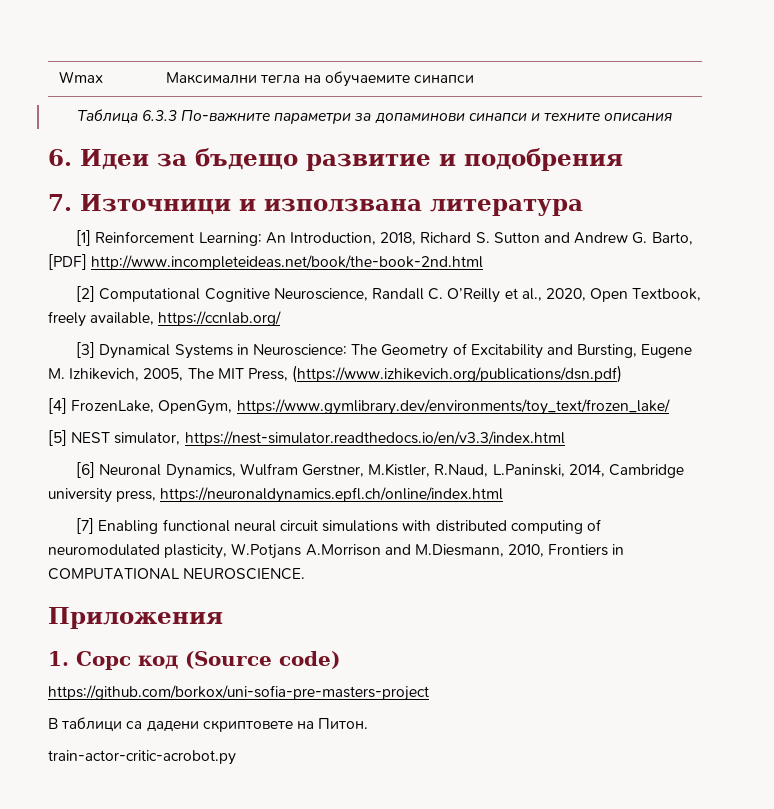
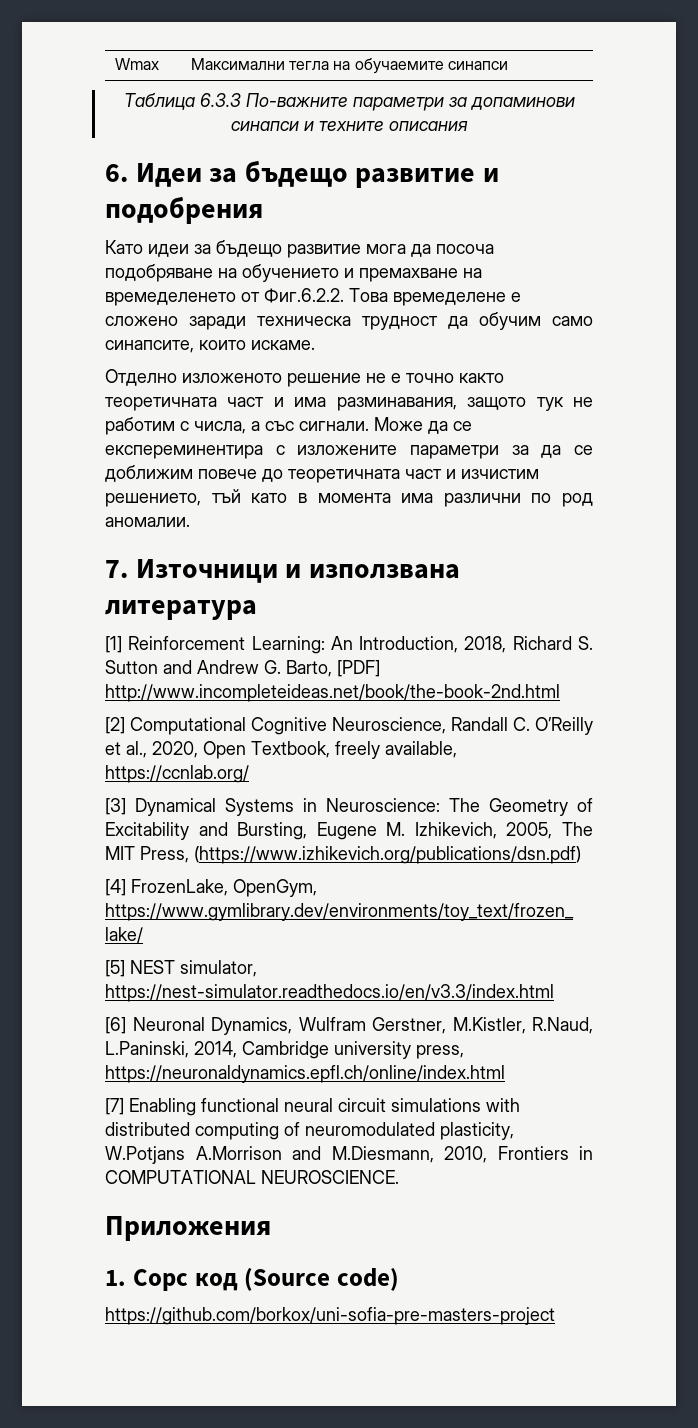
(623, 159) none -> [105,240,494,258] [105,264,482,282] [105,288,521,306] [105,312,593,330] [105,340,315,353] [105,369,504,387] [105,397,593,411] [105,417,472,435] [105,445,593,459] [105,465,539,483] [105,489,593,507] [105,517,190,527] // Като идеи за бъдещо развитие мога да посоча подобряване на обучението и премахване на времеделенето от Фиг.6.2.2. Това времеделене е сложено заради техническа трудност да обучим само синапсите, които искаме. // Отделно изложеното решение не е точно както теоретичната част и има разминавания, защото тук не работим с числа, а със сигнали. Може да се експереминентира с изложените параметри за да се доближим повече до теоретичната част и изчистим решението, тъй като в момента има различни по род аномалии.
[48,717,369,732] [48,750,236,765] // В таблици са дадени скриптовете на Питон. // train-actor-critic-acrobot.py -> (555, 1316) none

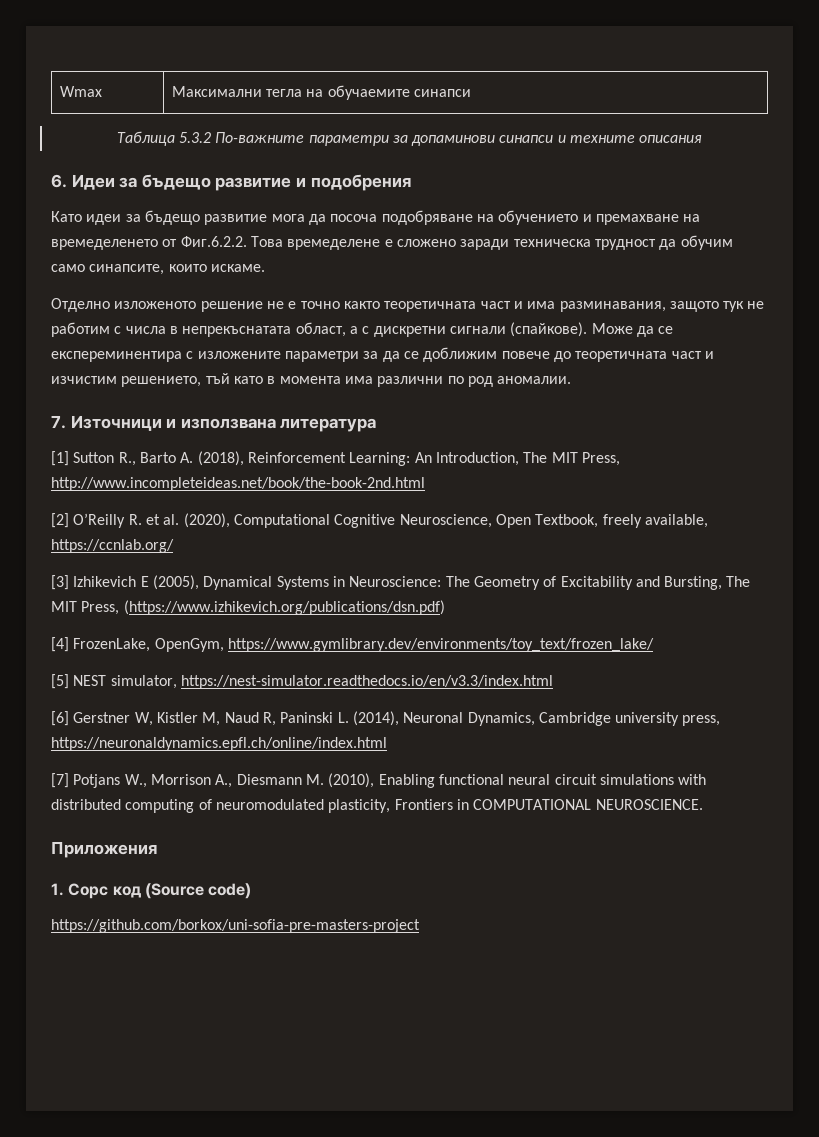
[199,93,241,107] 6.3.3 -> [178,132,211,143] 5.3.2
[194,421,369,434] числа, а със сигнали. -> [125,322,588,337] числа в непрекъснатата област, а с дискретни сигнали (спайкове).
[128,636,593,654] [105,660,380,677] [105,684,560,702] [105,717,593,735] [105,741,198,758] Reinforcement Learning: An Introduction, 2018, Richard S. Sutton and Andrew G. Barto, [PDF] http://www.incompleteideas.net/book/the-book-2nd.html // [2] Computational Cognitive Neuroscience, Randall C. O’Reilly et al., 2020, -> [73,451,620,466] [51,477,425,491] [51,513,492,528] Sutton R., Barto A. (2018), Reinforcement Learning: An Introduction, The MIT Press, http://www.incompleteideas.net/book/the-book-2nd.html // [2] O’Reilly R. et al. (2020), Computational Cognitive Neuroscience,
(126, 806) none -> [73,575,199,590] Izhikevich E (2005),
[316,822,553,840] Eugene M. Izhikevich, 2005, -> (723, 583) none
[132,1017,593,1035] [105,1041,237,1058] Neuronal Dynamics, Wulfram Gerstner, M.Kistler, R.Naud, L.Paninski, 2014, -> [73,711,535,726] Gerstner W, Kistler M, Naud R, Paninski L. (2014), Neuronal Dynamics,
(124, 1106) none -> [73,773,375,788] Potjans W., Morrison A., Diesmann M. (2010),
[105,1146,487,1164] W.Potjans A.Morrison and M.Diesmann, 2010, -> (391, 806) none

